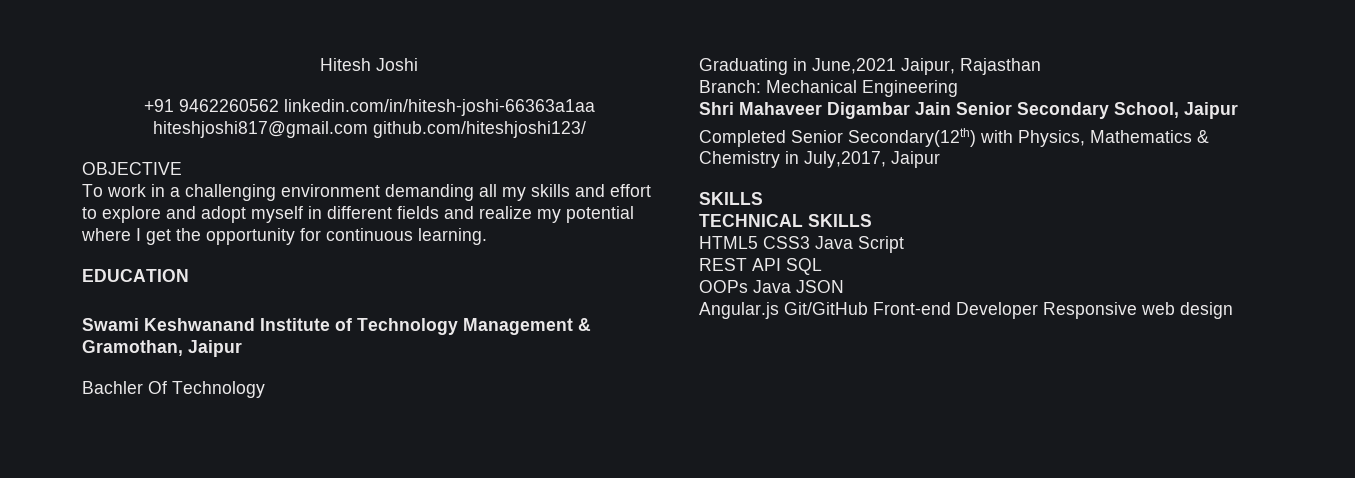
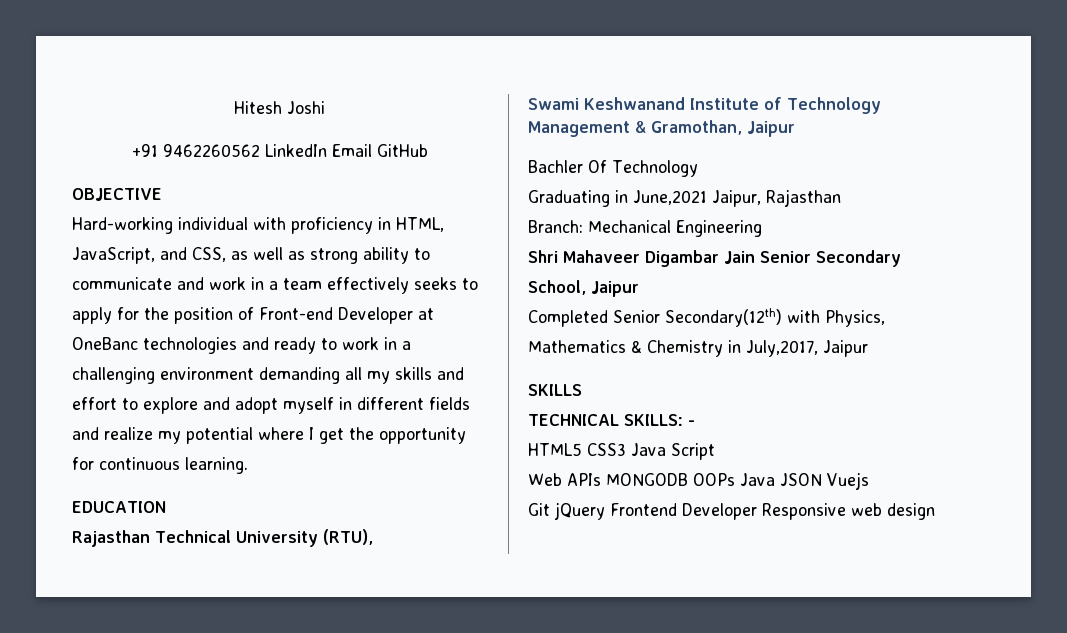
[283,99,595,116] [152,121,586,138] [82,162,182,175] [82,184,103,197] linkedin.com/in/hitesh-joshi-66363a1aa hiteshjoshi817@gmail.com github.com/hiteshjoshi123/ // OBJECTIVE // To -> [264,144,428,157] [72,188,162,201] [72,217,444,234] [72,247,430,264] [72,277,478,294] [72,307,434,324] [72,337,337,354] LinkedIn Email GitHub // OBJECTIVE // Hard-working individual with proficiency in HTML, JavaScript, and CSS, as well as strong ability to communicate and work in a team effectively seeks to apply for the position of Front-end Developer at OneBanc technologies and ready to
(189, 275) none -> [72,529,373,547] // Rajasthan Technical University (RTU),
[808,214,872,227] SKILLS -> [624,414,695,426] SKILLS: -
[699,258,822,275] REST API SQL // -> [528,473,688,486] Web APIs MONGODB
[699,302,951,319] // Angular.js Git/GitHub Front-end -> [827,472,869,490] [528,502,677,520] Vuejs // Git jQuery Frontend

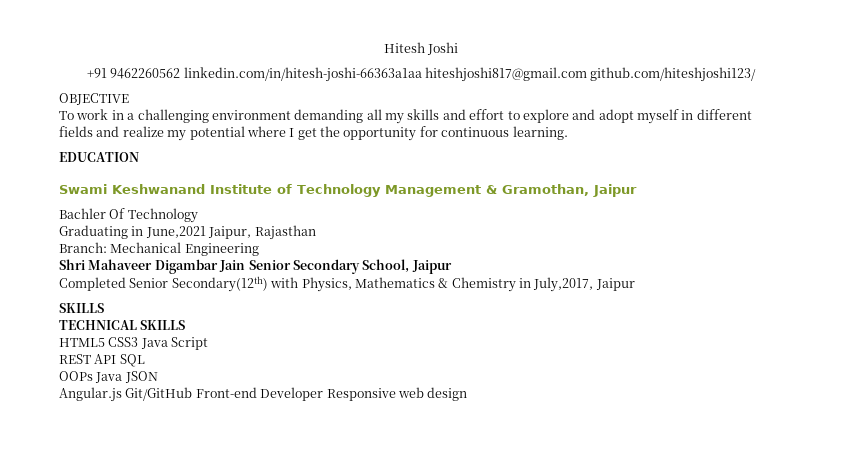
[264,144,428,157] [72,188,162,201] [72,217,444,234] [72,247,430,264] [72,277,478,294] [72,307,434,324] [72,337,337,354] LinkedIn Email GitHub // OBJECTIVE // Hard-working individual with proficiency in HTML, JavaScript, and CSS, as well as strong ability to communicate and work in a team effectively seeks to apply for the position of Front-end Developer at OneBanc technologies and ready to -> [183,67,757,82] [59,93,129,105] [59,111,74,120] linkedin.com/in/hitesh-joshi-66363a1aa hiteshjoshi817@gmail.com github.com/hiteshjoshi123/ // OBJECTIVE // To
[72,529,373,547] // Rajasthan Technical University (RTU), -> (139, 157) none
[624,414,695,426] SKILLS: - -> [140,320,186,330] SKILLS
[528,473,688,486] Web APIs MONGODB -> [59,354,145,367] REST API SQL //
[827,472,869,490] [528,502,677,520] Vuejs // Git jQuery Frontend -> [59,387,257,402] // Angular.js Git/GitHub Front-end

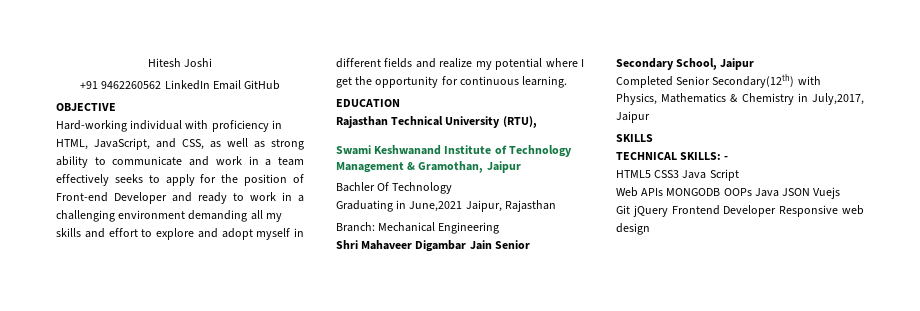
[183,67,757,82] [59,93,129,105] [59,111,74,120] linkedin.com/in/hitesh-joshi-66363a1aa hiteshjoshi817@gmail.com github.com/hiteshjoshi123/ // OBJECTIVE // To -> [164,80,280,90] [56,103,116,111] [56,120,282,132] [56,138,304,150] [56,156,304,168] [56,174,304,186] [56,192,244,204] LinkedIn Email GitHub // OBJECTIVE // Hard-working individual with proficiency in HTML, JavaScript, and CSS, as well as strong ability to communicate and work in a team effectively seeks to apply for the position of Front-end Developer and ready to
(139, 157) none -> [336,116,537,128] // Rajasthan Technical University (RTU),
[140,320,186,330] SKILLS -> [680,152,729,160] SKILLS: -
[59,354,145,367] REST API SQL // -> [616,187,721,197] Web APIs MONGODB
[59,387,257,402] // Angular.js Git/GitHub Front-end -> [813,187,841,199] [616,205,720,217] Vuejs // Git jQuery Frontend

